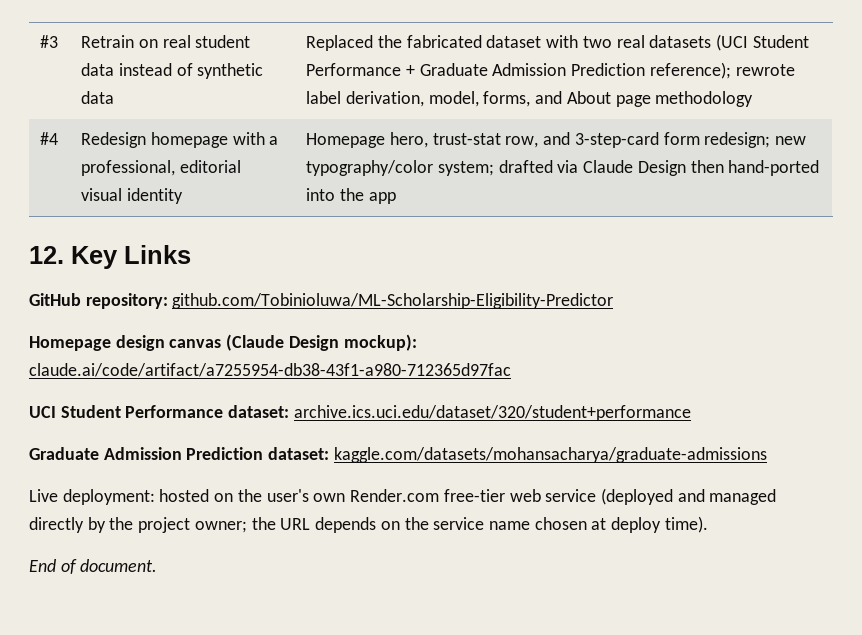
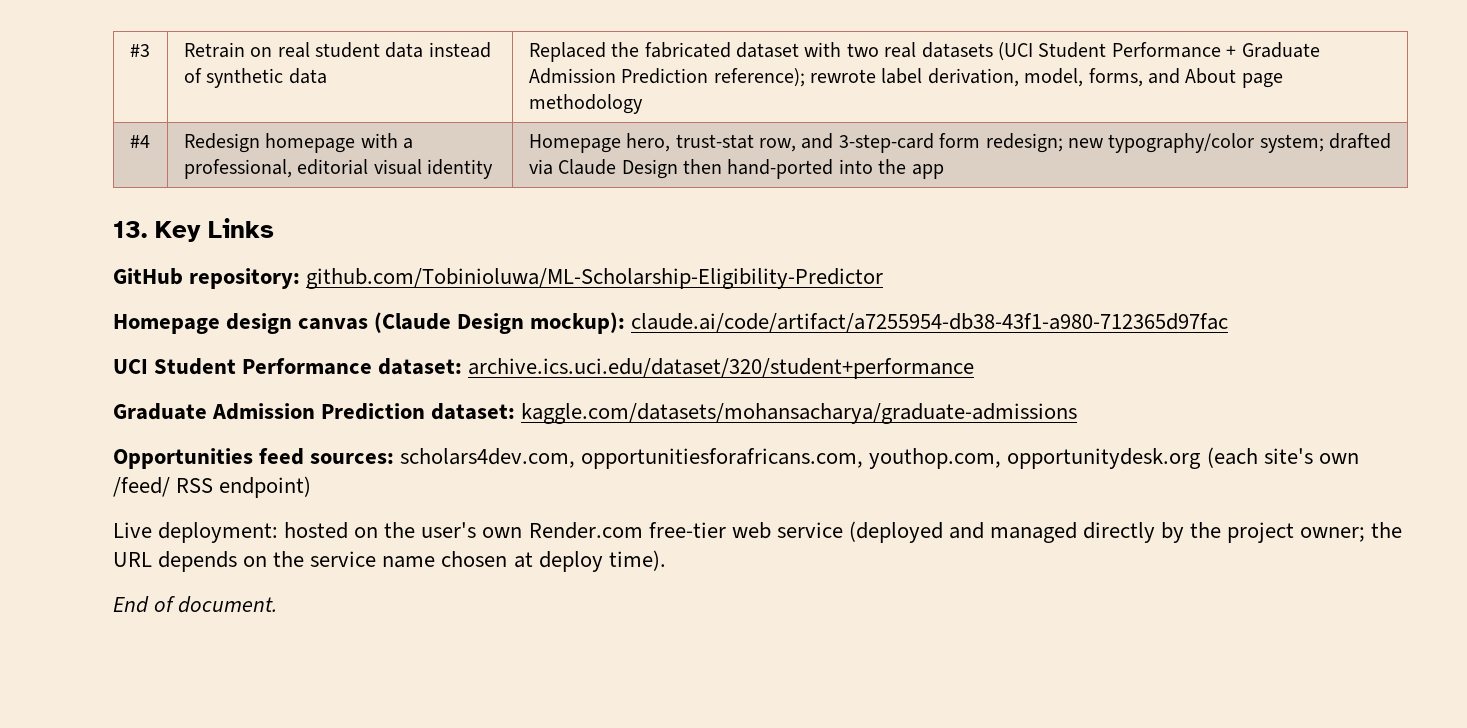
[29,246,64,264] 12. -> [113,221,147,238] 13.
(767, 455) none -> [113,447,1359,469] [113,476,312,498] // Opportunities feed sources: scholars4dev.com, opportunitiesforafricans.com, youthop.com, opportunitydesk.org (each site's own /feed/ RSS endpoint)

